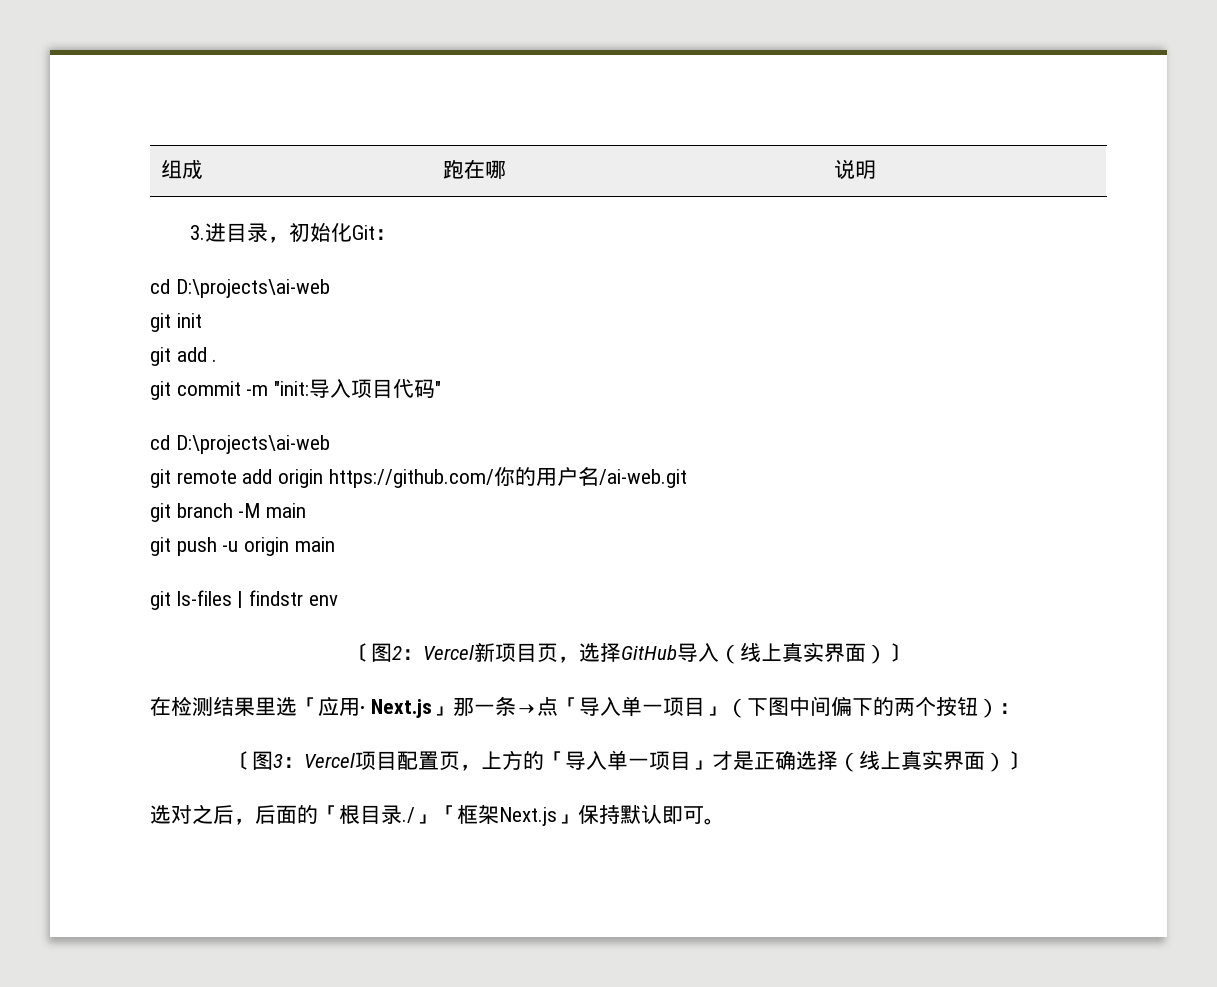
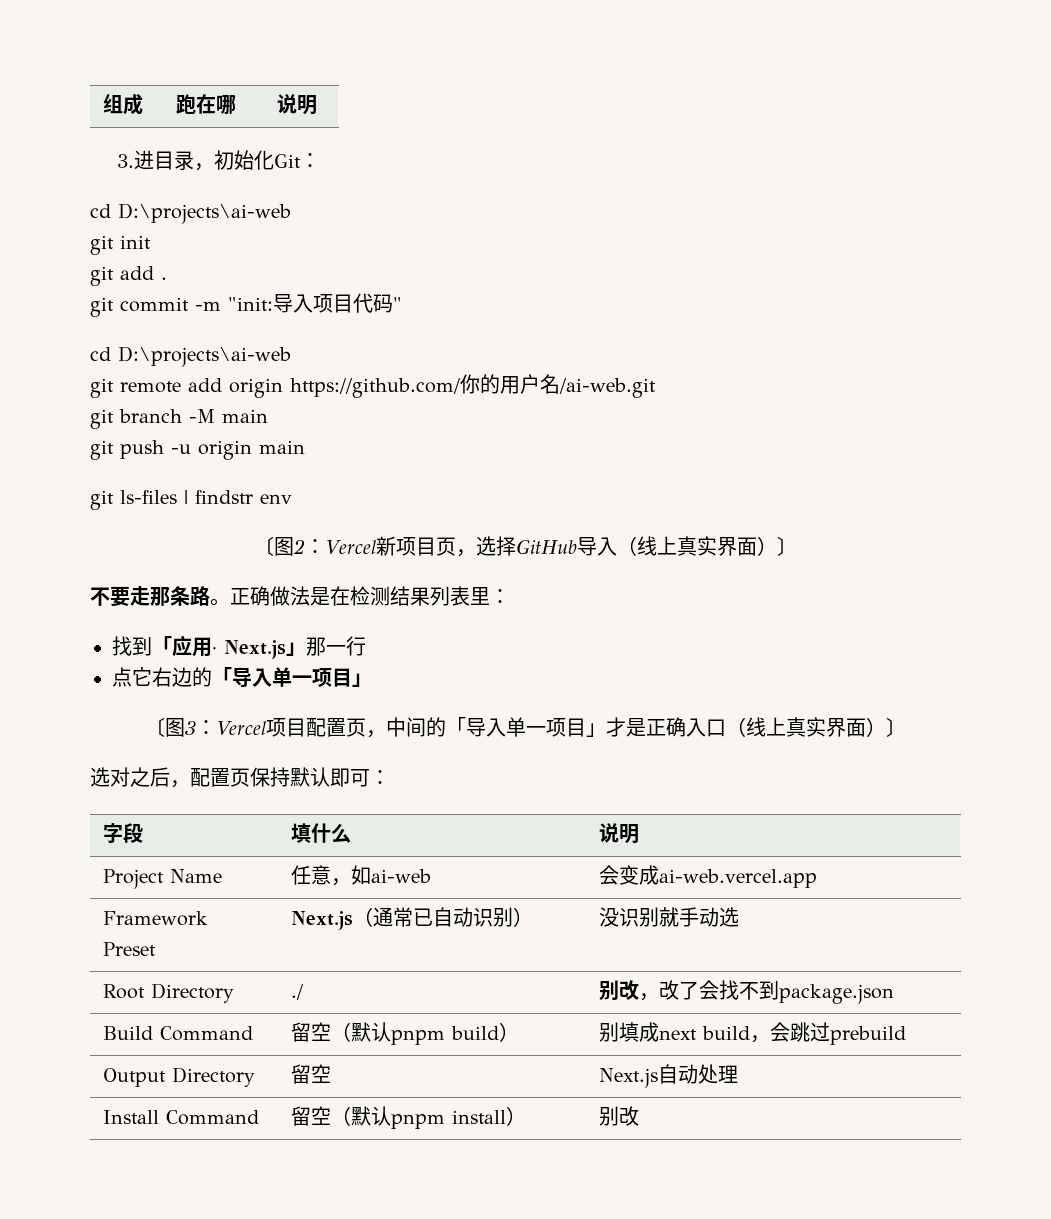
[150,696,297,716] 在检测结果里选 -> [90,586,510,607] [112,636,152,656] 不要走那条路。正确做法是在检测结果列表里： // 找到
[494,696,1020,718] 条→点「导入单一项目」（下图中间偏下的两个按钮）： -> [346,636,366,656] [112,667,372,687] 行 // 点它右边的「导入单一项目」
[480,750,523,770] 上方 -> [386,717,427,737] 中间
[795,751,838,770] 选择 -> [686,718,727,737] 入口
[255,804,725,826] 后面的「根目录./」「框架Next.js」保持默认即可。 -> [190,767,390,787] [102,823,143,843] [290,823,351,843] [598,823,639,844] [102,869,222,889] [290,865,431,886] [598,865,817,888] [102,911,208,926] [102,942,156,956] [290,907,533,930] [598,907,739,927] [102,983,234,1003] [290,984,304,1000] [598,980,894,1004] [102,1026,253,1041] [290,1022,519,1045] [598,1022,906,1045] [102,1067,255,1087] [290,1064,331,1084] [598,1064,738,1088] [102,1110,259,1125] [290,1106,526,1129] [598,1106,639,1126] 配置页保持默认即可： // 字段 | 填什么 | 说明 // Project Name | 任意，如ai-web | 会变成ai-web.vercel.app // Framework Preset | Next.js（通常已自动识别） | 没识别就手动选 // Root Directory | ./ | 别改，改了会找不到package.json // Build Command | 留空（默认pnpm build） | 别填成next build，会跳过prebuild // Output Directory | 留空 | Next.js自动处理 // Install Command | 留空（默认pnpm install） | 别改

